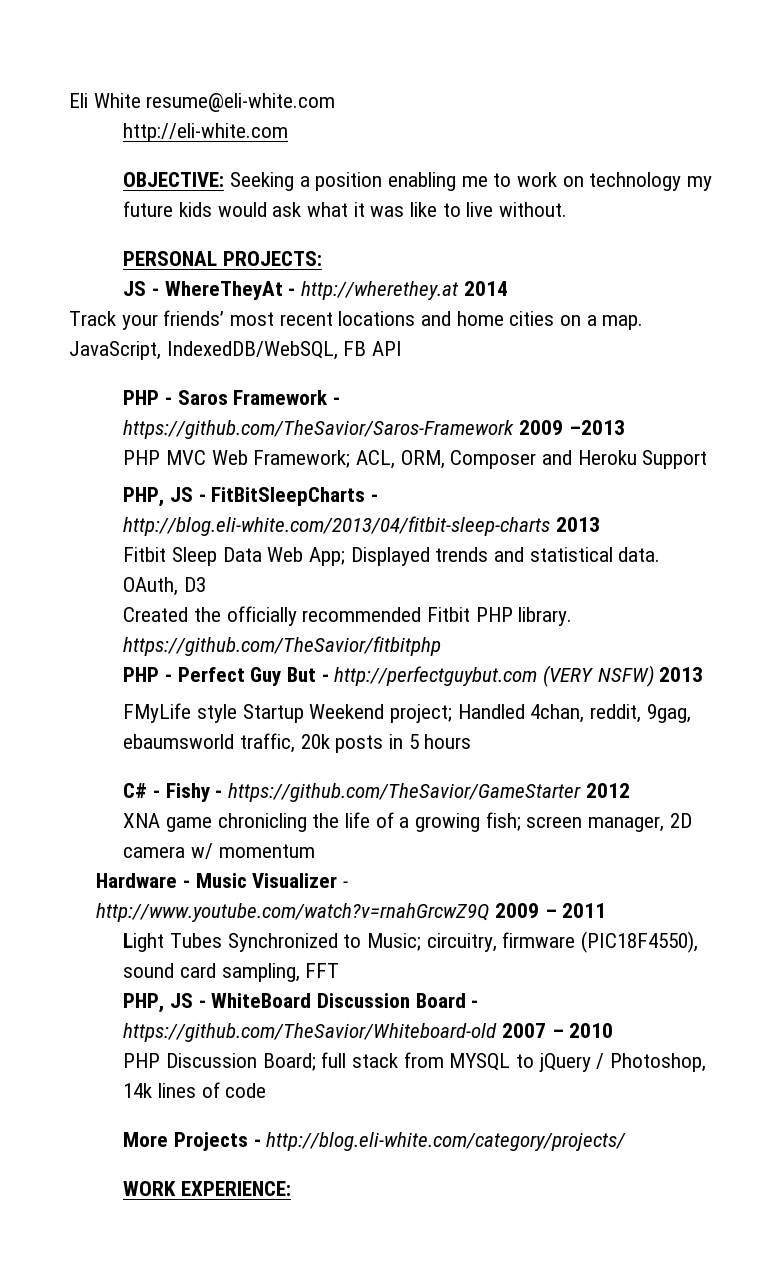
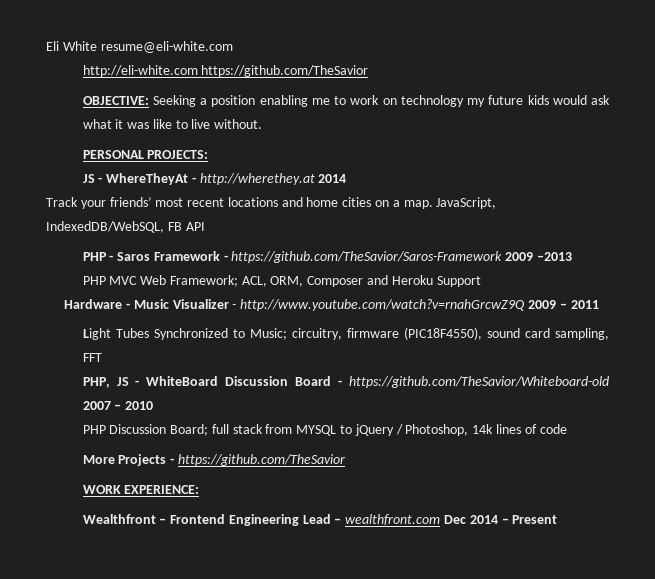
(289, 132) none -> [201,65,369,77] https://github.com/TheSavior
[123,487,379,507] [123,516,601,536] [123,547,661,566] [123,577,207,596] [123,606,573,626] [123,636,442,656] [123,665,704,687] [123,703,691,723] [123,733,472,753] [123,783,630,802] [123,812,692,832] [123,843,315,859] // PHP, JS - FitBitSleepCharts - http://blog.eli-white.com/2013/04/fitbit-sleep-charts 2013 // Fitbit Sleep Data Web App; Displayed trends and statistical data. OAuth, D3 // Created the officially recommended Fitbit PHP library. https://github.com/TheSavior/fitbitphp // PHP - Perfect Guy But - http://perfectguybut.com (VERY NSFW) 2013 // FMyLife style Startup Weekend project; Handled 4chan, reddit, 9gag, ebaumsworld traffic, 20k posts in 5 hours // C# - Fishy - https://github.com/TheSavior/GameStarter 2012 // XNA game chronicling the life of a growing fish; screen manager, 2D camera w/ momentum -> (481, 281) none
[266,1132,627,1151] http://blog.eli-white.com/category/projects/ -> [177,454,345,466] https://github.com/TheSavior
(292, 1188) none -> [82,514,558,526] // Wealthfront – Frontend Engineering Lead – wealthfront.com Dec 2014 – Present

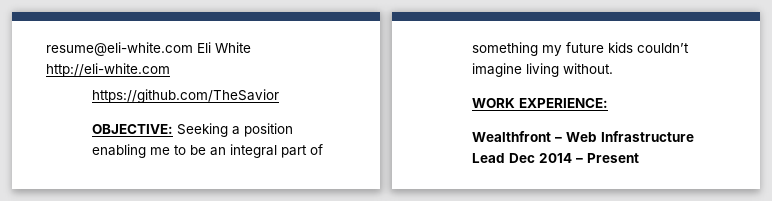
(46, 46) none -> [46,42,193,56] resume@eli-white.com
[100,41,233,53] [82,65,198,77] resume@eli-white.com // http://eli-white.com -> [46,63,170,77] http://eli-white.com //
[350,95,611,107] [82,119,263,129] [82,150,209,159] [82,173,347,185] [46,197,497,209] [46,221,205,233] [82,251,573,263] [82,275,481,287] [64,299,599,311] [82,327,609,340] [82,353,102,362] [82,376,609,388] [82,401,154,410] [82,424,567,436] [82,454,345,466] work on technology my future kids would ask what it was like to live without. // PERSONAL PROJECTS: // JS - WhereTheyAt - http://wherethey.at 2014 // Track your friends’ most recent locations and home cities on a map. JavaScript, IndexedDB/WebSQL, FB API // PHP - Saros Framework - https://github.com/TheSavior/Saros-Framework 2009 –2013 // PHP MVC Web Framework; ACL, ORM, Composer and Heroku Support // Hardware - Music Visualizer - http://www.youtube.com/watch?v=rnahGrcwZ9Q 2009 – 2011 // Light Tubes Synchronized to Music; circuitry, firmware (PIC18F4550), sound card sampling, FFT // PHP, JS - WhiteBoard Discussion Board - https://github.com/TheSavior/Whiteboard-old 2007 – 2010 // PHP Discussion Board; full stack from MYSQL to jQuery / Photoshop, 14k lines of code // More Projects - https://github.com/TheSavior -> [190,144,324,158] [472,42,690,56] [472,63,614,77] be an integral part of something my future kids couldn’t imagine living without.
[170,514,441,526] Frontend Engineering Lead – wealthfront.com -> [566,131,695,142] [472,153,506,163] Web Infrastructure Lead

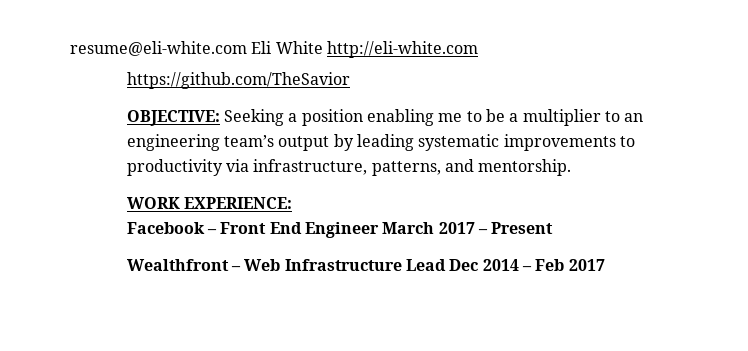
[210,144,324,158] [472,42,690,56] [472,63,614,77] [472,98,609,108] an integral part of something my future kids couldn’t imagine living without. // WORK EXPERIENCE: -> [509,109,644,126] [126,134,636,151] [126,159,572,176] [126,197,293,209] [126,222,554,238] a multiplier to an engineering team’s output by leading systematic improvements to productivity via infrastructure, patterns, and mentorship. // WORK EXPERIENCE: // Facebook – Front End Engineer March 2017 – Present
[587,153,640,163] Present -> [535,259,605,271] Feb 2017

